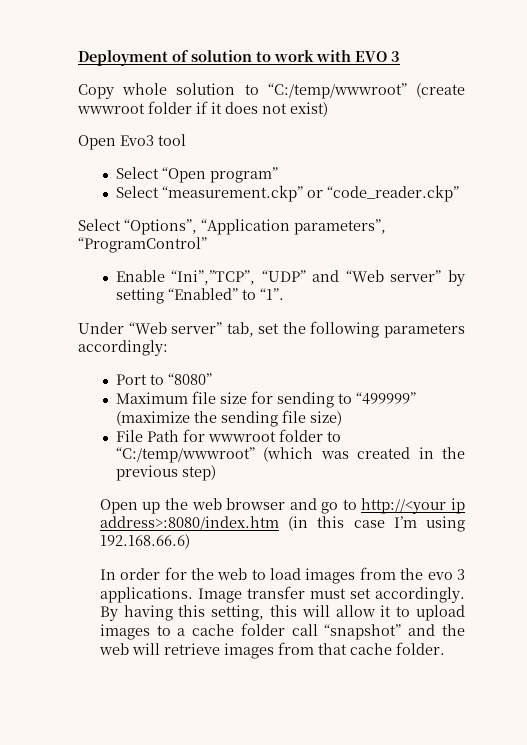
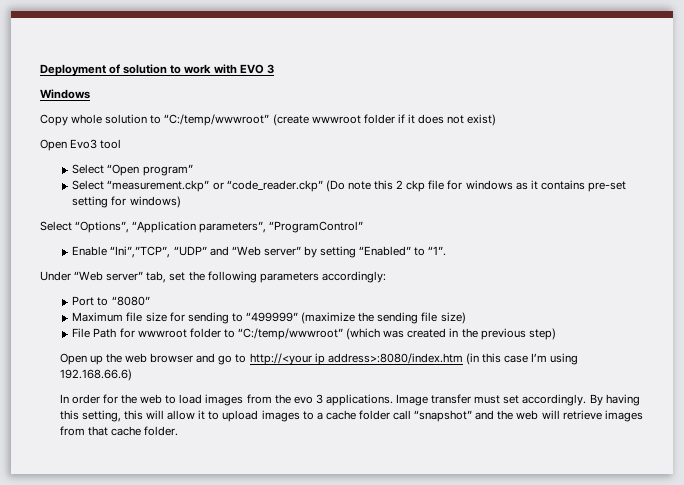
(400, 56) none -> [40,89,90,99] // Windows
(459, 193) none -> [325,180,626,192] [72,196,181,208] (Do note this 2 ckp file for windows as it contains pre-set setting for windows)

